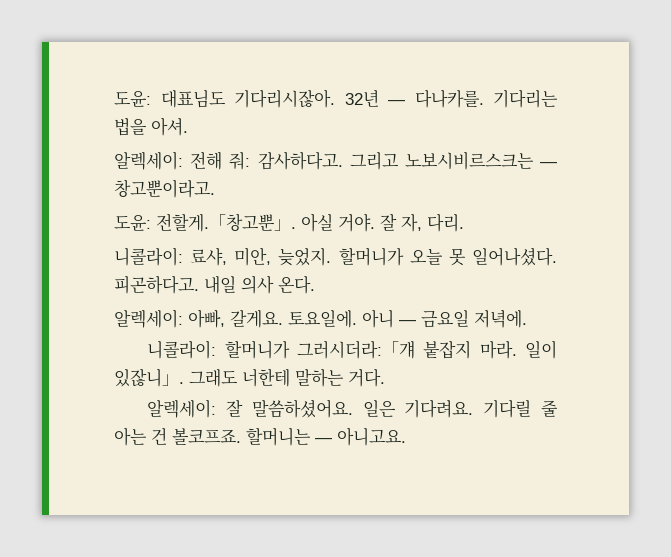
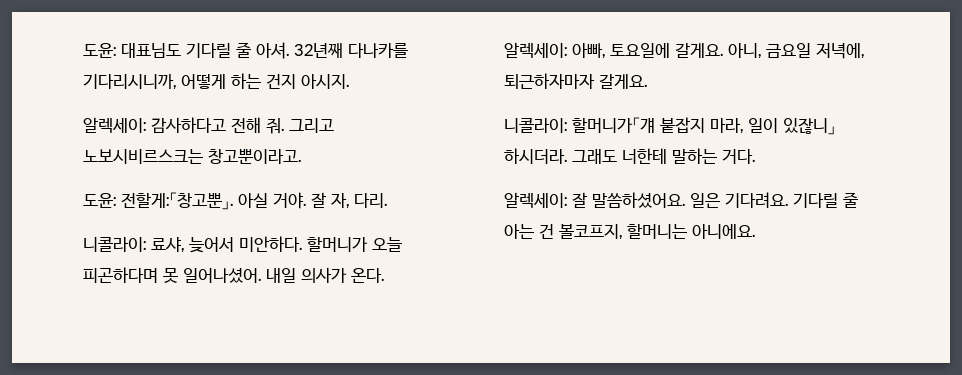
[234,89,558,108] [114,117,188,136] [114,151,343,170] 기다리시잖아. 32년 — 다나카를. 기다리는 법을 아셔. // 알렉세이: 전해 줘: 감사하다고. -> [186,42,408,59] [83,73,349,89] [83,117,284,134] 기다릴 줄 아셔. 32년째 다나카를 기다리시니까, 어떻게 하는 건지 아시지. // 알렉세이: 감사하다고 전해 줘.
[540,162,557,167] — -> (203, 156) none
[156,213,209,232] 전할게. -> [121,192,169,208] 전할게:
[234,247,557,266] [114,275,315,294] [114,309,527,328] 미안, 늦었지. 할머니가 오늘 못 일어나셨다. 피곤하다고. 내일 의사 온다. // 알렉세이: 아빠, 갈게요. 토요일에. 아니 — 금요일 저녁에. -> [189,236,402,253] [83,267,384,283] [504,42,864,59] [504,73,647,89] 늦어서 미안하다. 할머니가 오늘 피곤하다며 못 일어나셨어. 내일 의사가 온다. // 알렉세이: 아빠, 토요일에 갈게요. 아니, 금요일 저녁에, 퇴근하자마자 갈게요.
[296,340,382,359] 그러시더라: -> (633, 125) none
[479,341,517,359] 마라. -> [710,118,743,133] 마라,
[179,382,184,384] . -> [504,148,567,164] 하시더라.
[172,427,406,446] 볼코프죠. 할머니는 — 아니고요. -> [559,223,755,239] 볼코프지, 할머니는 아니에요.

